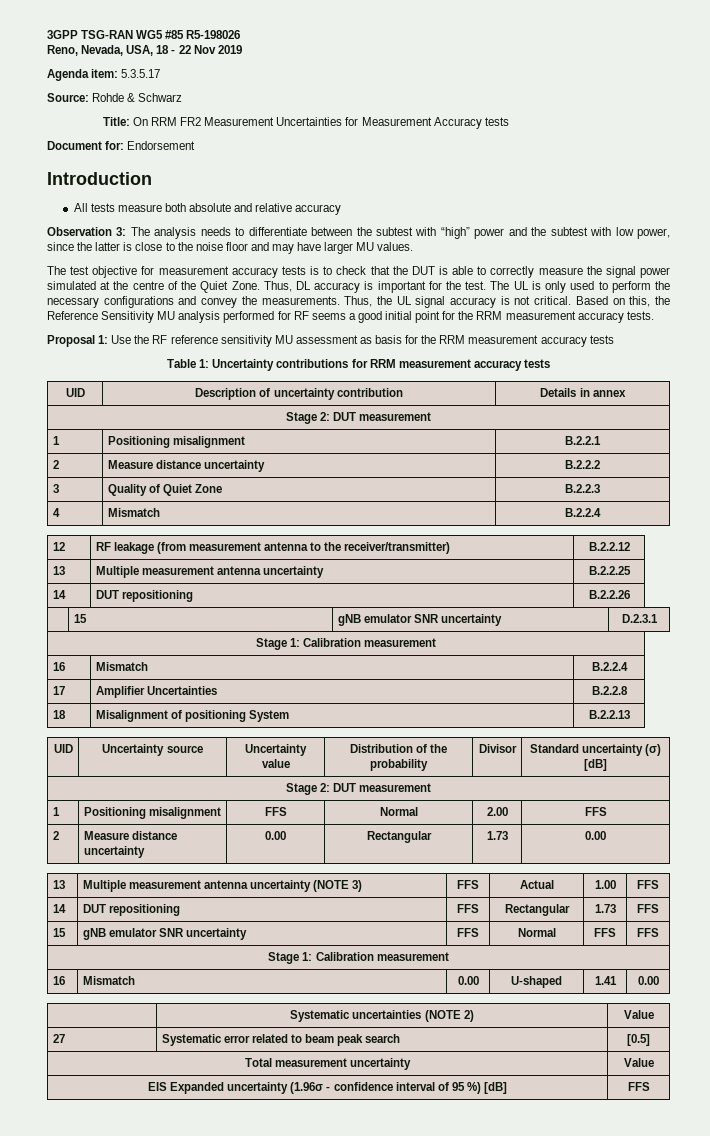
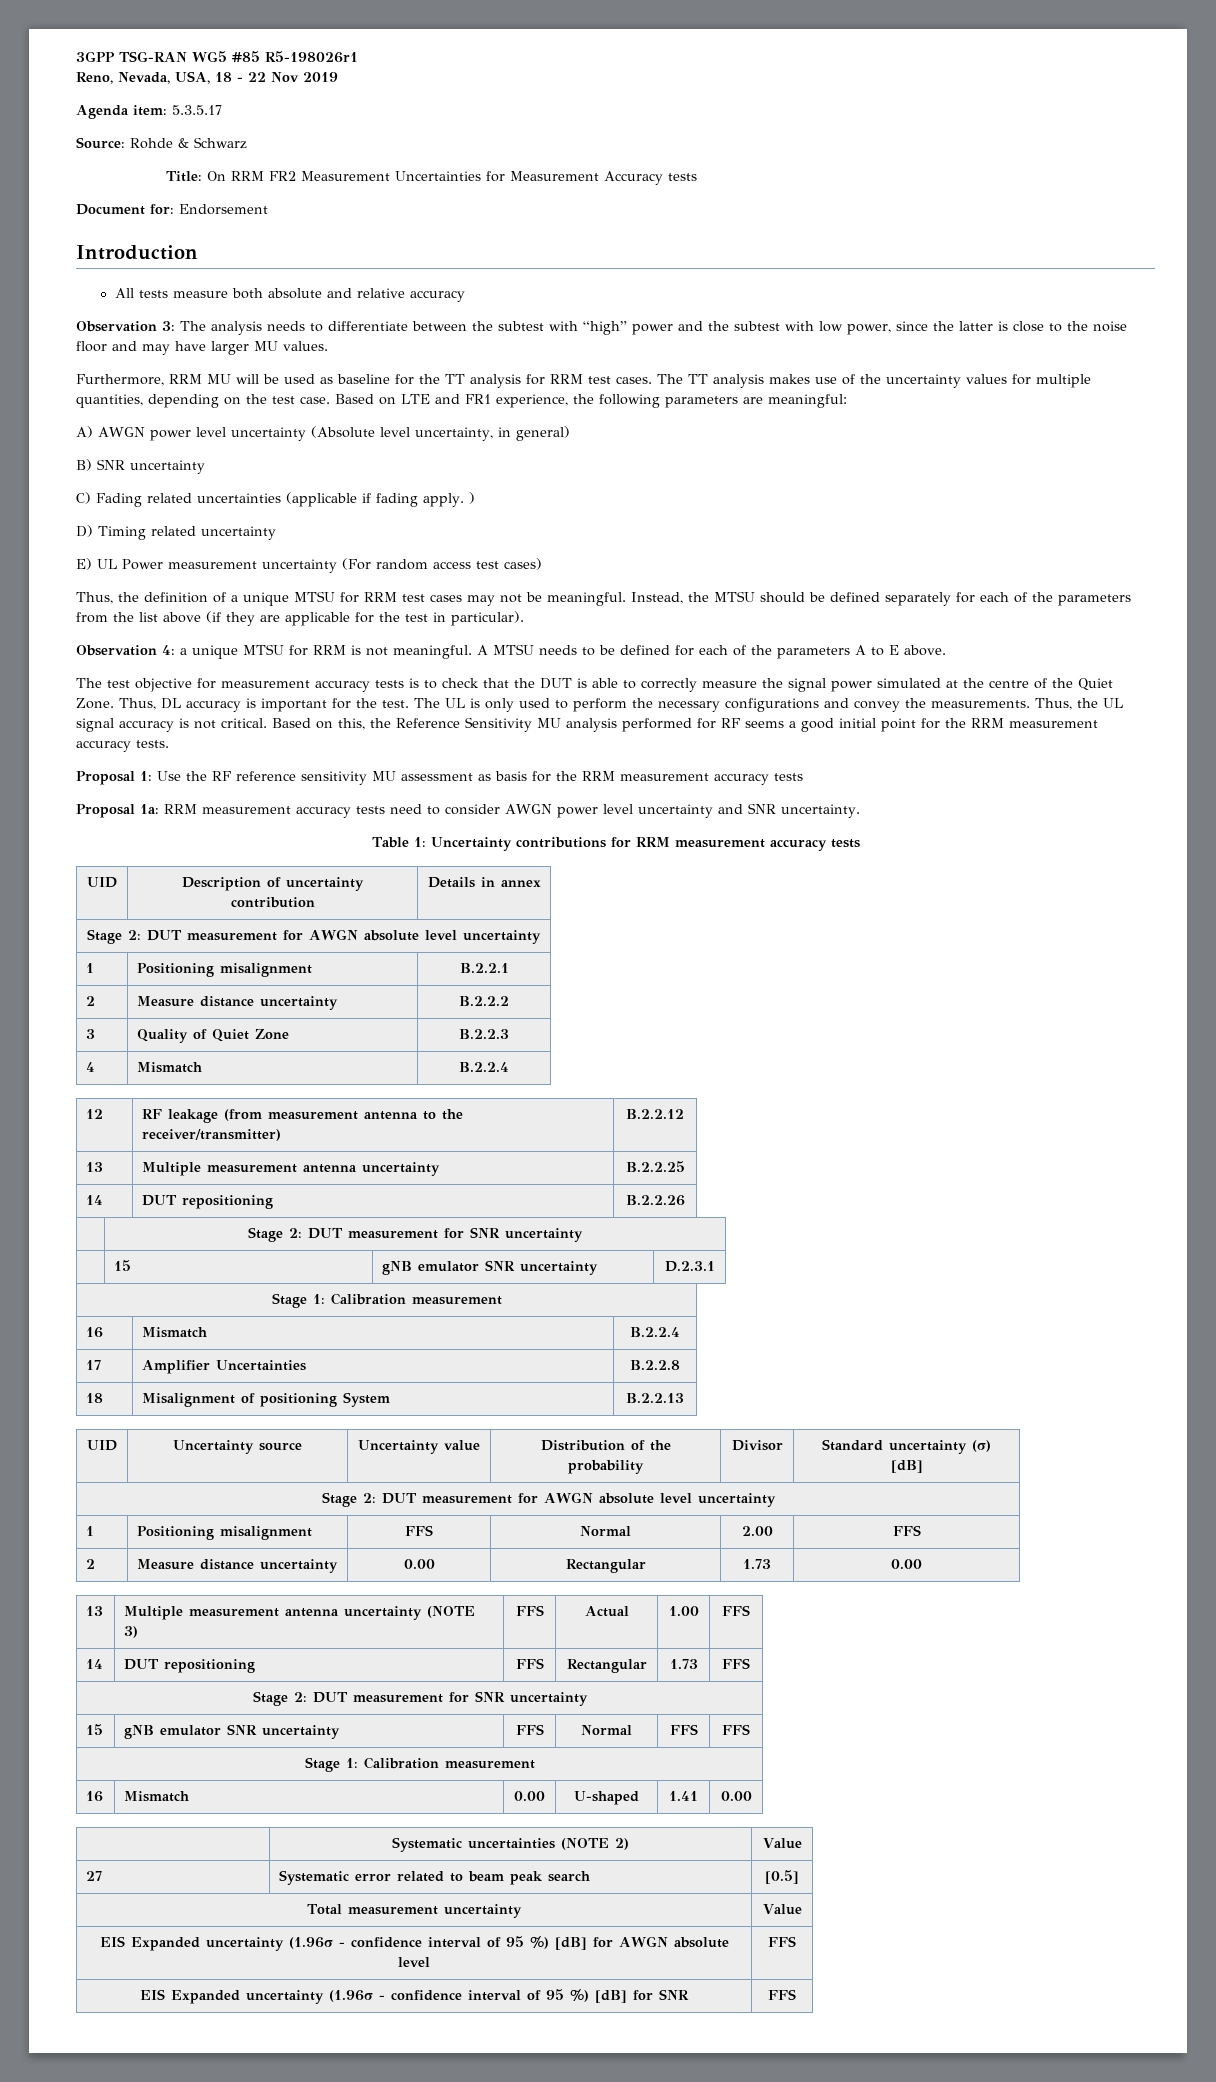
[186,30,241,39] R5-198026 -> [265,51,358,63] R5-198026r1
(414, 246) none -> [76,374,1091,388] [76,394,847,408] [76,426,570,441] [76,459,205,474] [76,492,475,507] [76,525,276,540] [76,558,542,573] [76,591,1131,606] [76,611,524,626] [76,644,946,659] // Furthermore, RRM MU will be used as baseline for the TT analysis for RRM test cases. The TT analysis makes use of the uncertainty values for multiple quantities, depending on the test case. Based on LTE and FR1 experience, the following parameters are meaningful: // A) AWGN power level uncertainty (Absolute level uncertainty, in general) // B) SNR uncertainty // C) Fading related uncertainties (applicable if fading apply. ) // D) Timing related uncertainty // E) UL Power measurement uncertainty (For random access test cases) // Thus, the definition of a unique MTSU for RRM test cases may not be meaningful. Instead, the MTSU should be defined separately for each of the parameters from the list above (if they are applicable for the test in particular). // Observation 4: a unique MTSU for RRM is not meaningful. A MTSU needs to be defined for each of the parameters A to E above.
(614, 339) none -> [76,803,860,818] // Proposal 1a: RRM measurement accuracy tests need to consider AWGN power level uncertainty and SNR uncertainty.
(432, 416) none -> [283,929,541,944] for AWGN absolute level uncertainty
(630, 594) none -> [247,1227,583,1242] // | Stage 2: DUT measurement for SNR uncertainty
(432, 787) none -> [517,1492,776,1507] for AWGN absolute level uncertainty
(659, 908) none -> [252,1691,588,1706] // Stage 2: DUT measurement for SNR uncertainty
(508, 1088) none -> [592,1936,729,1948] [398,1957,430,1967] [768,1936,796,1947] [139,1989,689,2004] for AWGN absolute level | FFS // EIS Expanded uncertainty (1.96σ - confidence interval of 95 %) [dB] for SNR

